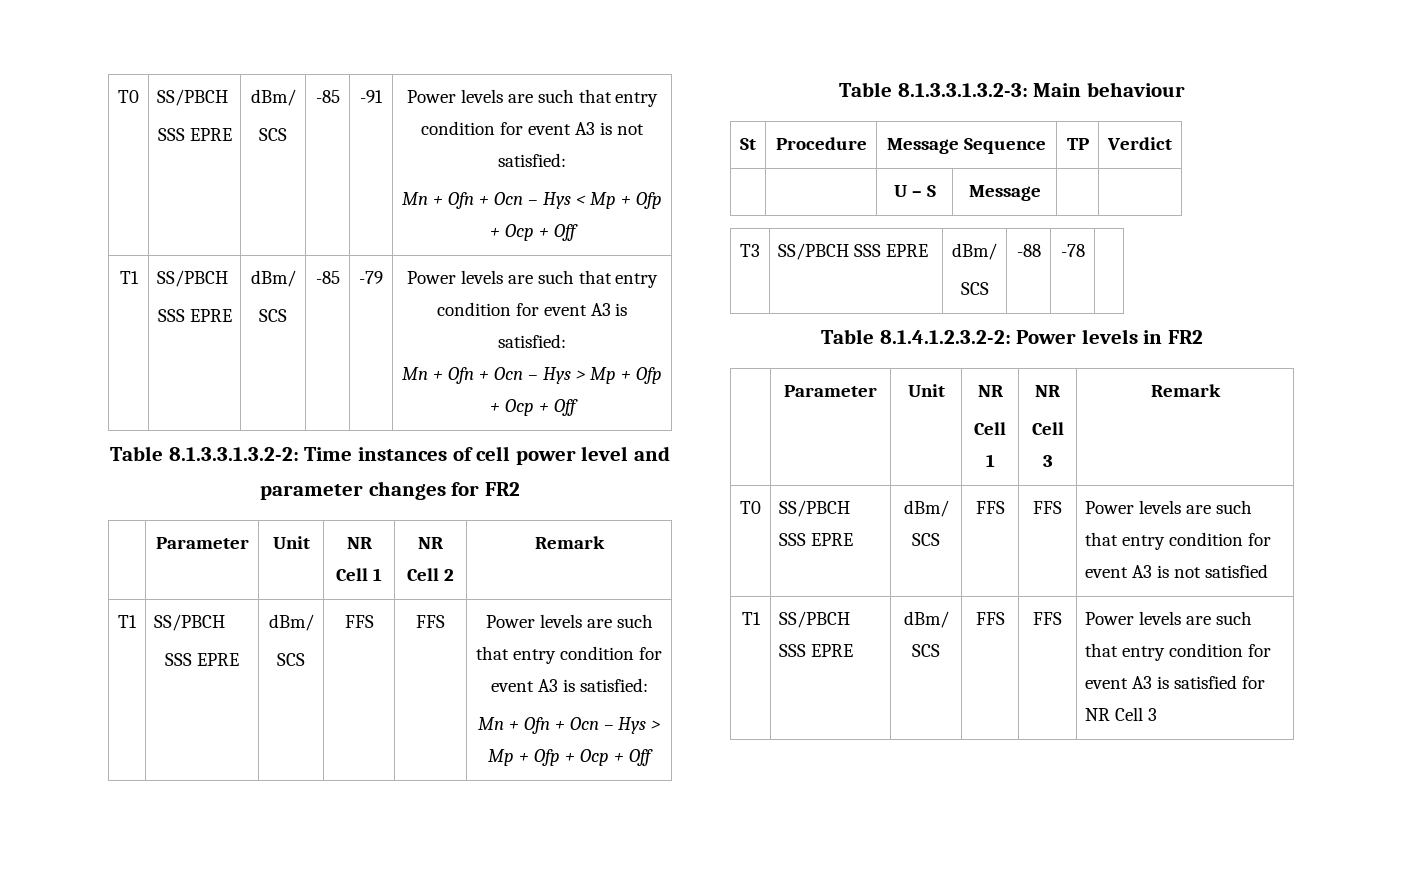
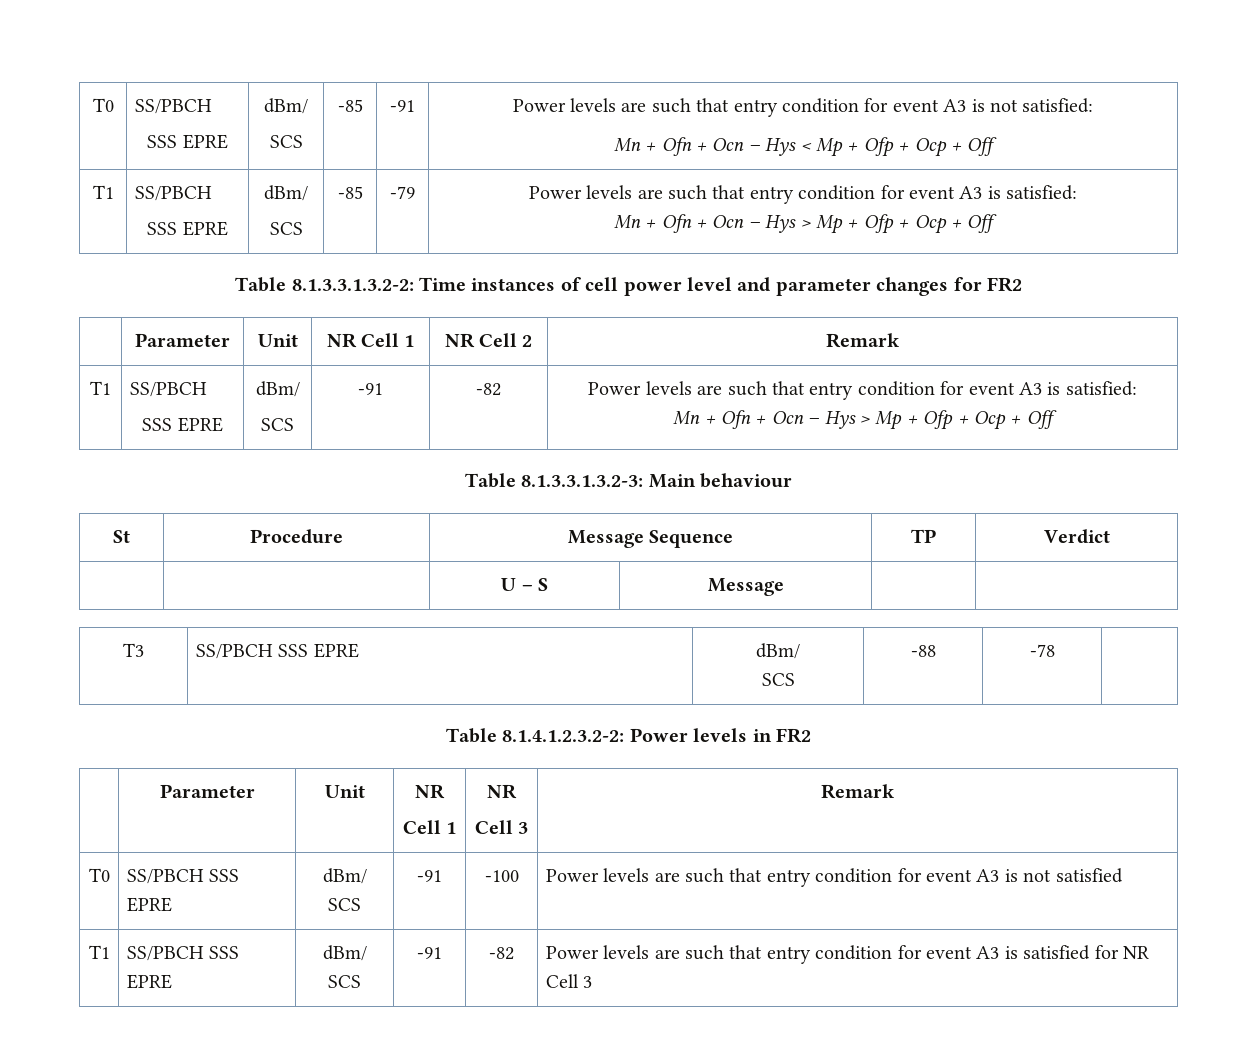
[344,615,374,628] [416,615,445,628] FFS | FFS -> [358,383,383,395] [476,383,501,396] -91 | -82
[975,501,1005,514] [1033,501,1062,514] FFS | FFS -> [417,870,442,882] [484,870,519,882] -91 | -100
[975,612,1005,625] [1033,612,1062,625] FFS | FFS -> [417,947,442,959] [489,947,514,960] -91 | -82

